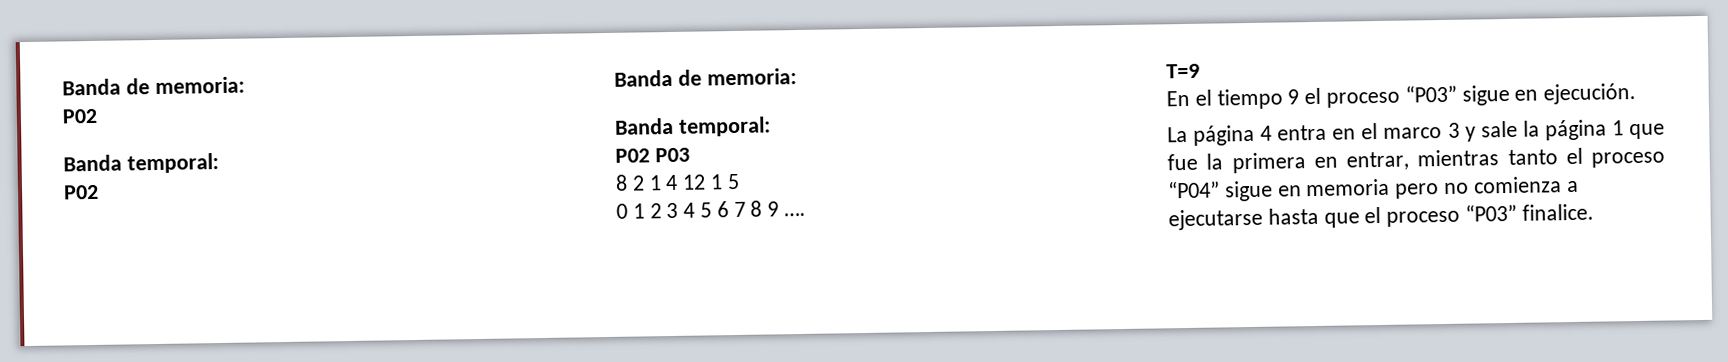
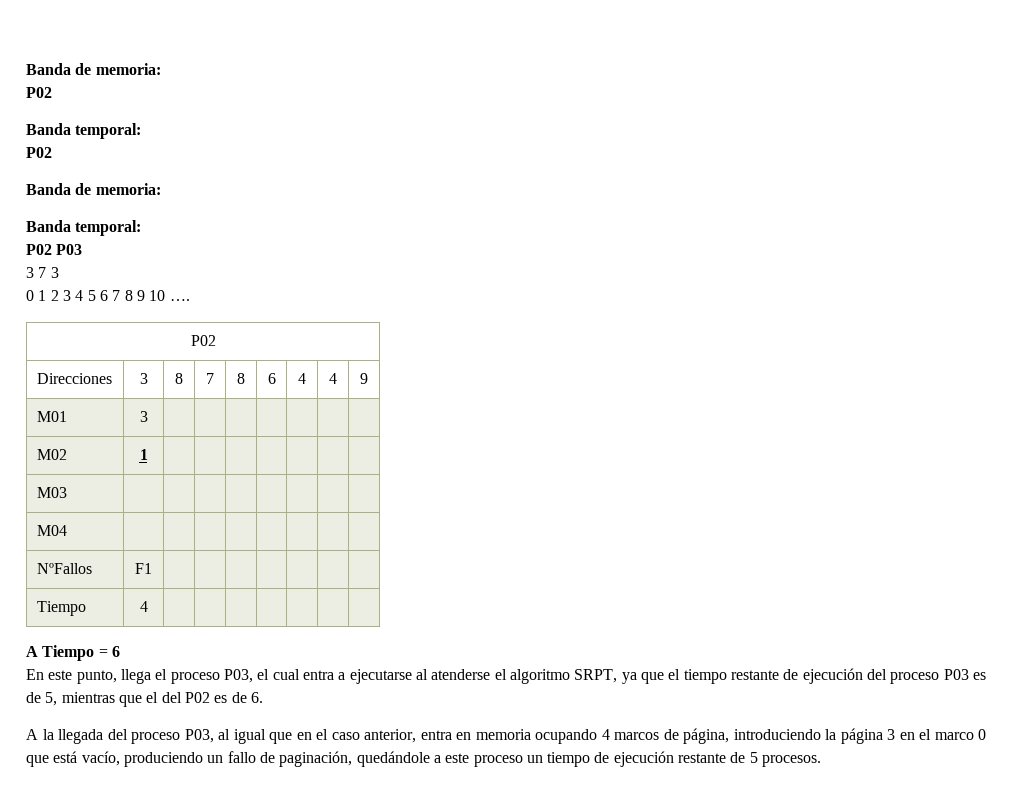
[615,173,740,191] 8 2 1 4 12 1 5 -> [26,267,59,278] 3 7 3
(780, 209) none -> [149,290,166,301] 10
[1166,63,1200,79] [1166,82,1637,110] [1167,119,1665,146] [1167,147,1665,174] [1168,176,1579,202] [1168,203,1594,231] // T=9 // En el tiempo 9 el proceso “P03” sigue en ejecución. // La página 4 entra en el marco 3 y sale la página 1 que fue la primera en entrar, mientras tanto el proceso “P04” sigue en memoria pero no comienza a ejecutarse hasta que el proceso “P03” finalice. -> [190,335,216,346] [36,373,112,384] [139,373,148,384] [175,373,183,384] [206,373,214,384] [237,373,245,384] [267,373,276,384] [298,373,306,384] [329,373,337,384] [360,373,368,384] [36,411,67,422] [139,411,148,422] [36,449,67,460] [139,449,148,460] [36,487,67,498] [36,525,67,536] [36,563,92,574] [135,563,152,574] [36,601,86,616] [139,601,148,612] [26,645,120,661] [26,668,987,684] [26,692,263,707] [26,728,986,744] [26,751,822,767] // P02 // Direcciones | 3 | 8 | 7 | 8 | 6 | 4 | 4 | 9 // M01 | 3 | | | | | | | // M02 | 1 | | | | | | | // M03 | | | | | | | | // M04 | | | | | | | | // NºFallos | F1 | | | | | | | // Tiempo | 4 | | | | | | | // A Tiempo = 6 // En este punto, llega el proceso P03, el cual entra a ejecutarse al atenderse el algoritmo SRPT, ya que el tiempo restante de ejecución del proceso P03 es de 5, mientras que el del P02 es de 6. // A la llegada del proceso P03, al igual que en el caso anterior, entra en memoria ocupando 4 marcos de página, introduciendo la página 3 en el marco 0 que está vacío, produciendo un fallo de paginación, quedándole a este proceso un tiempo de ejecución restante de 5 procesos.

